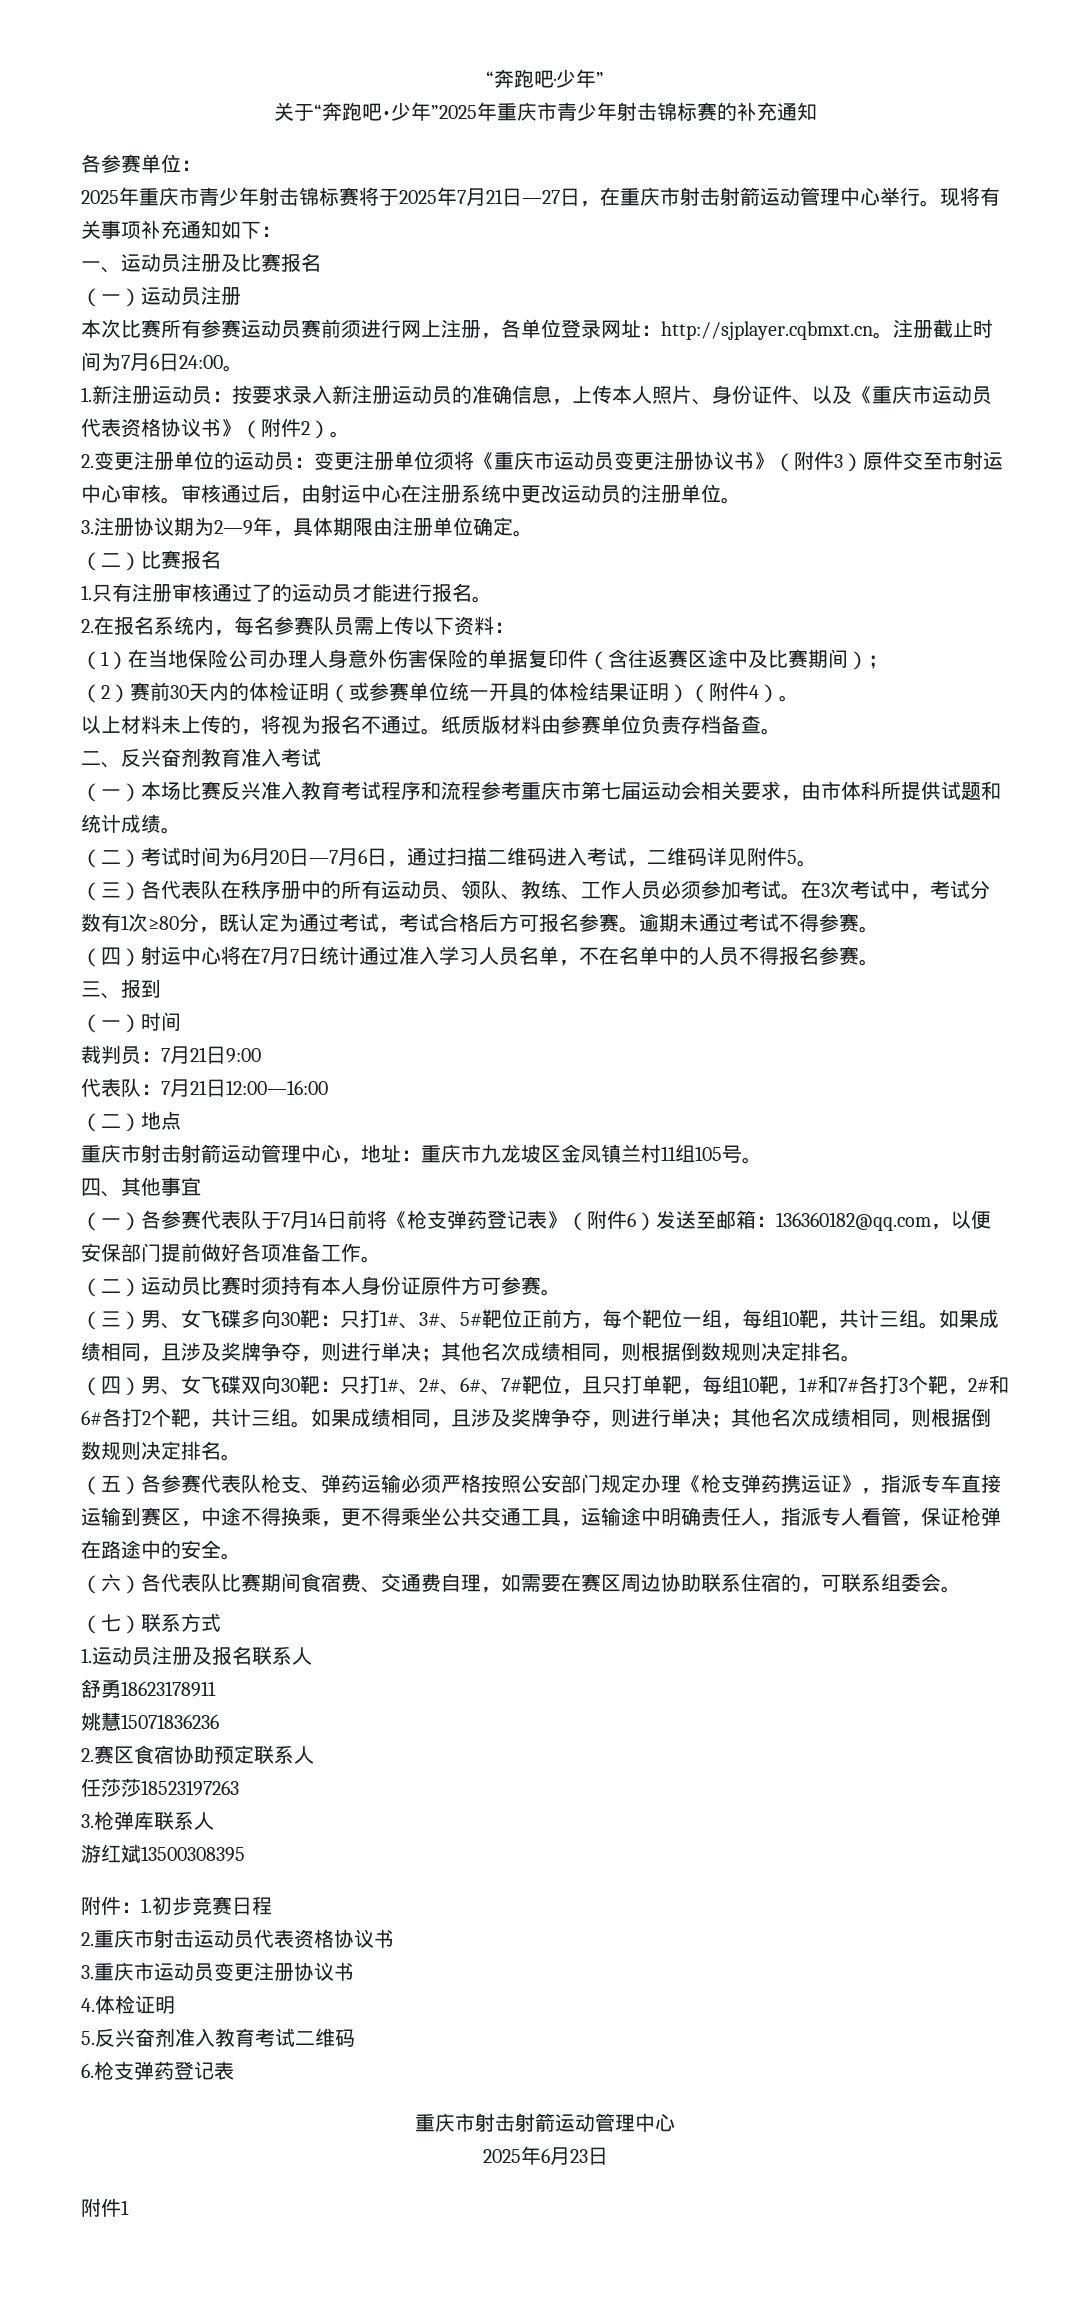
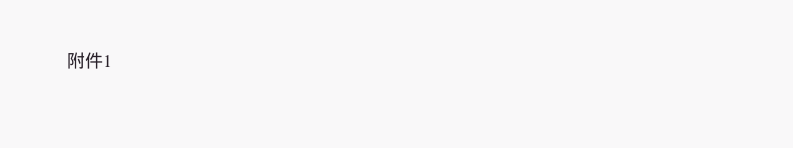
[486,69,604,88] [273,102,817,121] [81,154,201,173] [81,187,1000,207] [81,220,281,239] [81,253,321,273] [81,286,241,307] [81,319,993,340] [81,352,243,372] [81,385,992,405] [81,418,350,439] [81,451,1003,472] [81,484,741,504] [81,517,533,537] [81,550,221,571] [81,583,492,603] [81,616,514,636] [81,649,888,670] [81,682,799,703] [81,715,781,735] [81,748,321,768] [81,781,1001,802] [81,814,181,834] [81,847,817,868] [81,880,990,901] [81,913,879,933] [81,946,879,967] [81,979,161,999] [81,1012,181,1033] [81,1045,261,1065] [81,1078,328,1097] [81,1111,181,1132] [81,1144,762,1164] [81,1177,201,1197] [81,1210,991,1231] [81,1243,381,1263] [81,1276,561,1297] [81,1309,999,1330] [81,1342,861,1362] [81,1375,1009,1396] [81,1408,991,1428] [81,1441,241,1461] [81,1474,1001,1495] [81,1507,1001,1527] [81,1540,241,1560] [81,1573,961,1594] [81,1613,221,1634] [81,1646,312,1666] [81,1679,216,1698] [81,1712,219,1731] [81,1745,314,1764] [81,1778,239,1797] [81,1811,214,1830] [81,1844,245,1863] [81,1896,272,1916] [81,1929,394,1949] [81,1962,354,1982] [81,1995,175,2014] [81,2028,355,2047] [81,2061,234,2080] [415,2113,675,2132] [482,2146,608,2165] “奔跑吧·少年” // 关于“奔跑吧•少年”2025年重庆市青少年射击锦标赛的补充通知 // 各参赛单位： // 2025年重庆市青少年射击锦标赛将于2025年7月21日—27日，在重庆市射击射箭运动管理中心举行。现将有关事项补充通知如下： // 一、运动员注册及比赛报名 // （一）运动员注册 // 本次比赛所有参赛运动员赛前须进行网上注册，各单位登录网址：http://sjplayer.cqbmxt.cn。注册截止时间为7月6日24:00。 // 1.新注册运动员：按要求录入新注册运动员的准确信息，上传本人照片、身份证件、以及《重庆市运动员代表资格协议书》（附件2）。 // 2.变更注册单位的运动员：变更注册单位须将《重庆市运动员变更注册协议书》（附件3）原件交至市射运中心审核。审核通过后，由射运中心在注册系统中更改运动员的注册单位。 // 3.注册协议期为2—9年，具体期限由注册单位确定。 // （二）比赛报名 // 1.只有注册审核通过了的运动员才能进行报名。 // 2.在报名系统内，每名参赛队员需上传以下资料： // （1）在当地保险公司办理人身意外伤害保险的单据复印件（含往返赛区途中及比赛期间）； // （2）赛前30天内的体检证明（或参赛单位统一开具的体检结果证明）（附件4）。 // 以上材料未上传的，将视为报名不通过。纸质版材料由参赛单位负责存档备查。 // 二、反兴奋剂教育准入考试 // （一）本场比赛反兴准入教育考试程序和流程参考重庆市第七届运动会相关要求，由市体科所提供试题和统计成绩。 // （二）考试时间为6月20日—7月6日，通过扫描二维码进入考试，二维码详见附件5。 // （三）各代表队在秩序册中的所有运动员、领队、教练、工作人员必须参加考试。在3次考试中，考试分数有1次≥80分，既认定为通过考试，考试合格后方可报名参赛。逾期未通过考试不得参赛。 // （四）射运中心将在7月7日统计通过准入学习人员名单，不在名单中的人员不得报名参赛。 // 三、报到 // （一）时间 // 裁判员：7月21日9:00 // 代表队：7月21日12:00—16:00 // （二）地点 // 重庆市射击射箭运动管理中心，地址：重庆市九龙坡区金凤镇兰村11组105号。 // 四、其他事宜 // （一）各参赛代表队于7月14日前将《枪支弹药登记表》（附件6）发送至邮箱：136360182@qq.com，以便安保部门提前做好各项准备工作。 // （二）运动员比赛时须持有本人身份证原件方可参赛。 // （三）男、女飞碟多向30靶：只打1#、3#、5#靶位正前方，每个靶位一组，每组10靶，共计三组。如果成绩相同，且涉及奖牌争夺，则进行単决；其他名次成绩相同，则根据倒数规则决定排名。 // （四）男、女飞碟双向30靶：只打1#、2#、6#、7#靶位，且只打单靶，每组10靶，1#和7#各打3个靶，2#和6#各打2个靶，共计三组。如果成绩相同，且涉及奖牌争夺，则进行単决；其他名次成绩相同，则根据倒数规则决定排名。 // （五）各参赛代表队枪支、弹药运输必须严格按照公安部门规定办理《枪支弹药携运证》，指派专车直接运输到赛区，中途不得换乘，更不得乘坐公共交通工具，运输途中明确责任人，指派专人看管，保证枪弹在路途中的安全。 // （六）各代表队比赛期间食宿费、交通费自理，如需要在赛区周边协助联系住宿的，可联系组委会。 // （七）联系方式 // 1.运动员注册及报名联系人 // 舒勇18623178911 // 姚慧15071836236 // 2.赛区食宿协助预定联系人 // 任莎莎18523197263 // 3.枪弹库联系人 // 游红斌13500308395 // 附件：1.初步竞赛日程 // 2.重庆市射击运动员代表资格协议书 // 3.重庆市运动员变更注册协议书 // 4.体检证明 // 5.反兴奋剂准入教育考试二维码 // 6.枪支弹药登记表 // 重庆市射击射箭运动管理中心 // 2025年6月23日 // -> (67, 60) none

